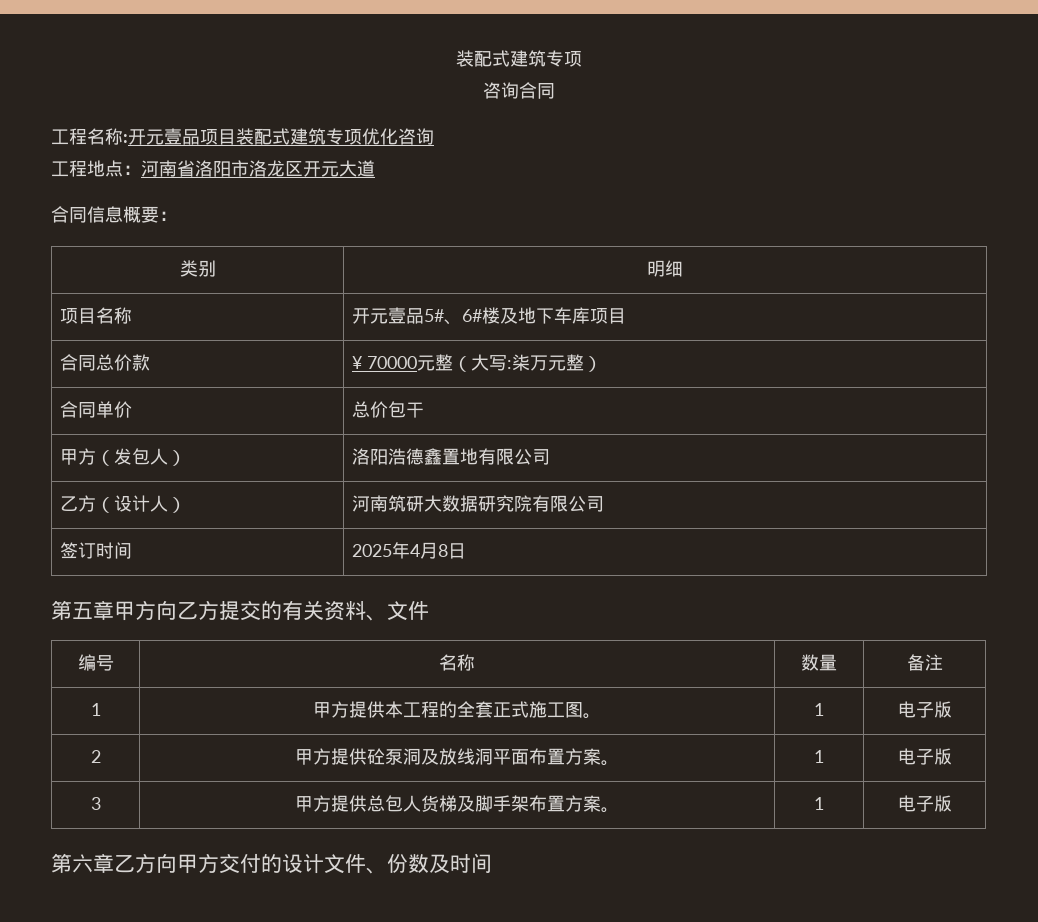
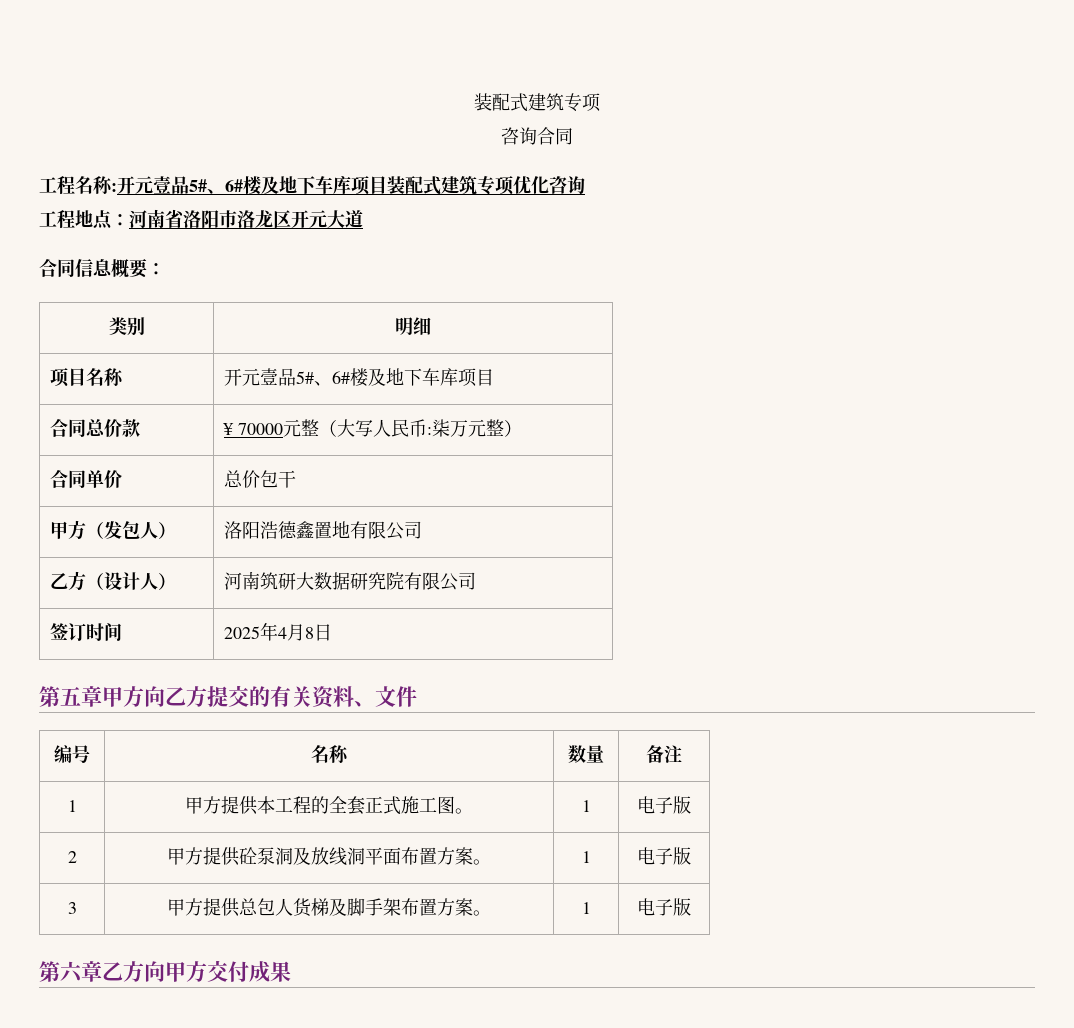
(200, 137) none -> [189,175,351,195] 5#、6#楼及地下车库
(508, 363) none -> [373,419,428,437] 人民币
[261,853,492,874] 的设计文件、份数及时间 -> [249,961,291,983] 成果

